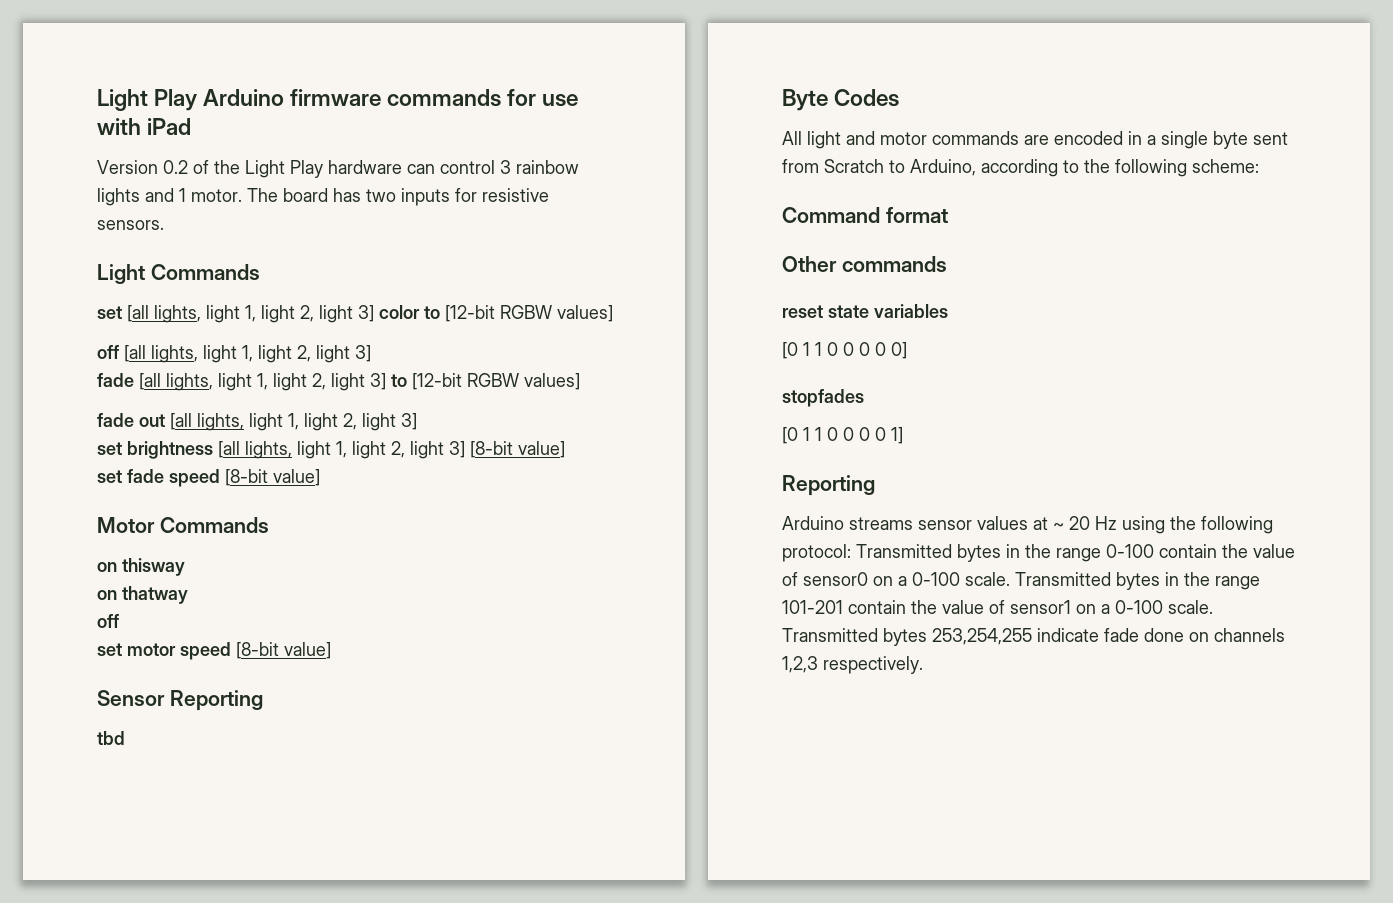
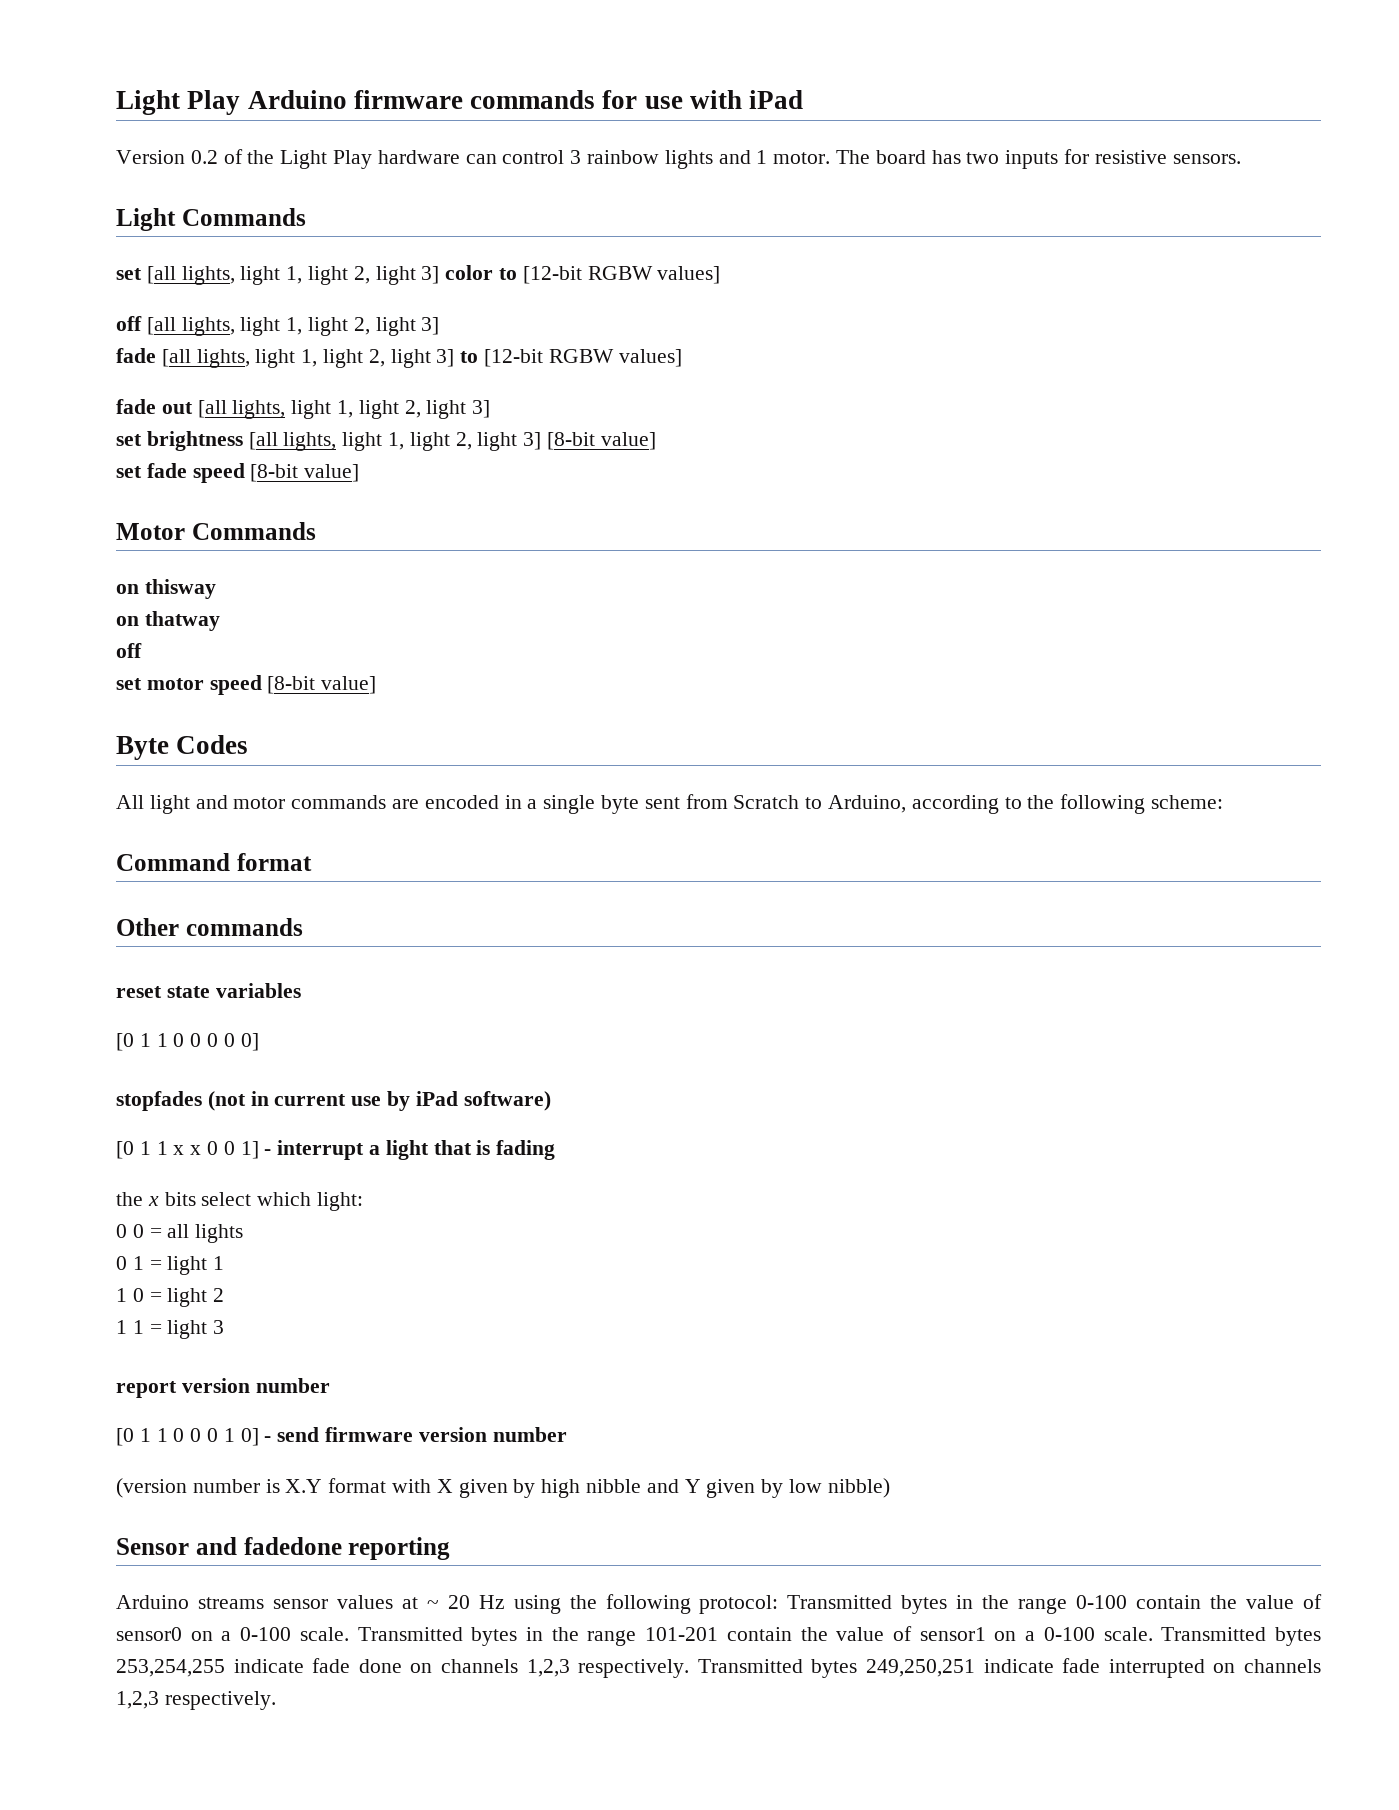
[97,690,263,711] [97,731,125,745] // Sensor Reporting // tbd -> (377, 685) none
[782,427,903,444] [782,475,875,496] // [0 1 1 0 0 0 0 1] // Reporting -> [207,1091,551,1111] [116,1140,556,1160] [116,1192,364,1211] [116,1224,244,1243] [116,1256,225,1275] [116,1288,225,1307] [116,1320,225,1339] [116,1378,330,1398] [116,1427,567,1446] [116,1478,890,1498] [116,1537,451,1560] (not in current use by iPad software) // [0 1 1 x x 0 0 1] - interrupt a light that is fading // the x bits select which light: // 0 0 = all lights // 0 1 = light 1 // 1 0 = light 2 // 1 1 = light 3 // report version number // [0 1 1 0 0 0 1 0] - send firmware version number // (version number is X.Y format with X given by high nibble and Y given by low nibble) // Sensor and fadedone reporting
(923, 665) none -> [697,1658,1321,1678] [116,1691,276,1710] Transmitted bytes 249,250,251 indicate fade interrupted on channels 1,2,3 respectively.

